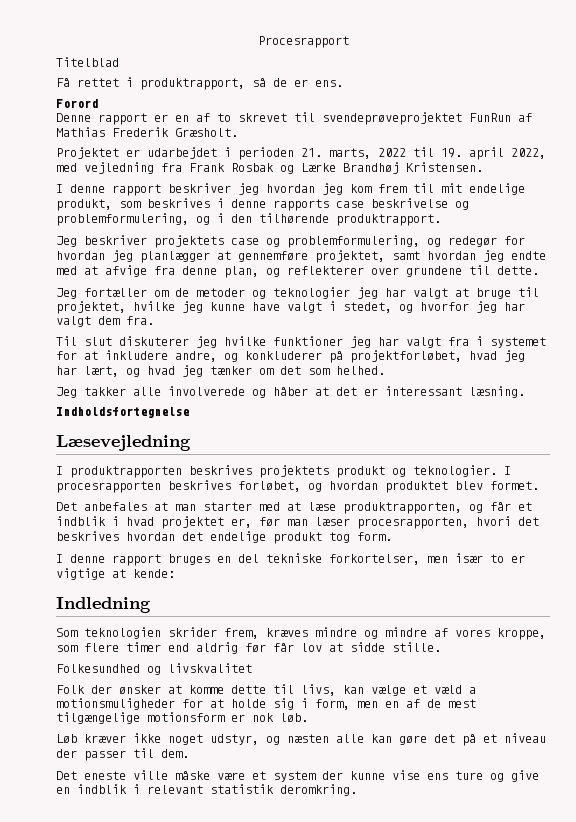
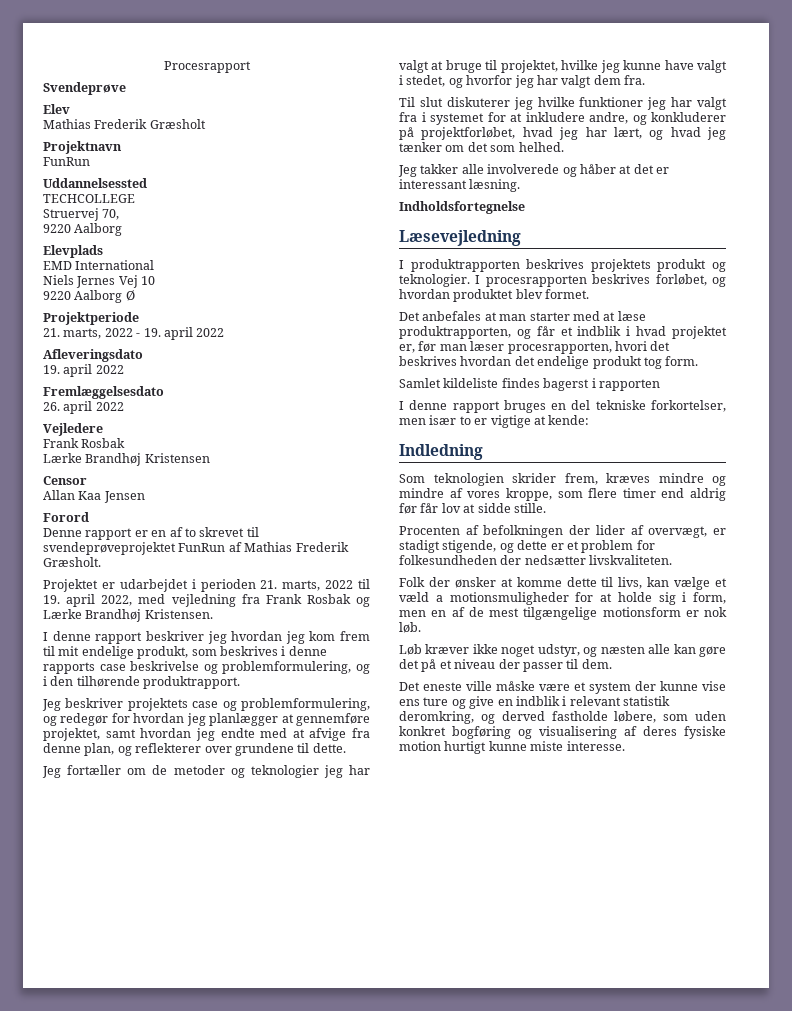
[56,57,119,67] [56,77,343,90] Titelblad // Få rettet i produktrapport, så de er ens. -> [43,82,126,95] [43,104,70,114] [43,119,206,129] [43,141,122,154] [43,157,90,166] [43,178,147,188] [43,194,135,203] [43,208,120,221] [43,223,123,236] [43,245,103,258] [43,260,155,270] [43,275,156,288] [43,290,135,303] [43,312,139,325] [43,327,225,340] [43,349,143,362] [43,364,124,377] [43,386,164,399] [43,401,124,414] [43,423,103,436] [43,438,126,448] [43,453,210,466] [43,476,87,485] [43,490,145,503] Svendeprøve // Elev // Mathias Frederik Græsholt // Projektnavn // FunRun // Uddannelsessted // TECHCOLLEGE // Struervej 70, // 9220 Aalborg // Elevplads // EMD International // Niels Jernes Vej 10 // 9220 Aalborg Ø // Projektperiode // 21. marts, 2022 - 19. april 2022 // Afleveringsdato // 19. april 2022 // Fremlæggelsesdato // 26. april 2022 // Vejledere // Frank Rosbak // Lærke Brandhøj Kristensen // Censor // Allan Kaa Jensen
(392, 536) none -> [399,378,660,391] // Samlet kildeliste findes bagerst i rapporten
[56,663,252,675] Folkesundhed og livskvalitet -> [399,525,726,538] [399,540,655,553] [399,555,673,565] Procenten af befolkningen der lider af overvægt, er stadigt stigende, og dette er et problem for folkesundheden der nedsætter livskvaliteten.
[280,784,357,796] deromkring. -> [399,711,726,724] [399,726,726,739] [399,741,625,754] deromkring, og derved fastholde løbere, som uden konkret bogføring og visualisering af deres fysiske motion hurtigt kunne miste interesse.

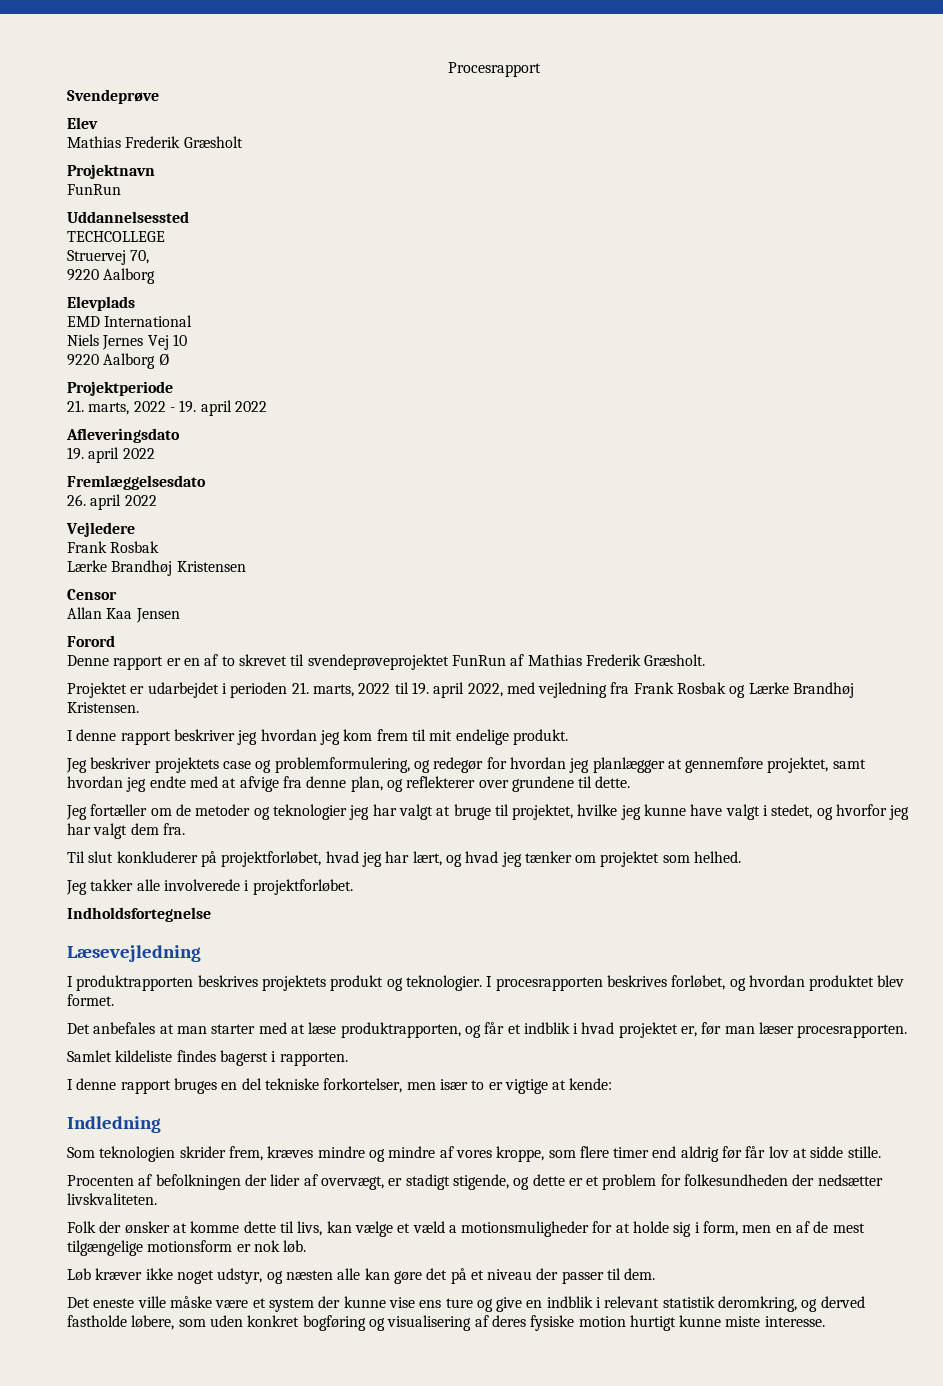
[137,646,327,659] [43,661,370,674] [43,676,241,689] produkt, som beskrives i denne rapports case beskrivelse og problemformulering, og i den tilhørende produktrapport. -> [512,729,568,745] produkt.
[446,97,727,110] [399,112,647,125] diskuterer jeg hvilke funktioner jeg har valgt fra i systemet for at inkludere andre, og -> (114, 857) none
[467,142,488,152] det -> [600,851,660,867] projektet
[562,164,669,177] [399,179,521,192] og håber at det er interessant læsning. -> [244,879,353,895] i projektforløbet.
[507,341,671,354] [399,356,699,369] procesrapporten, hvori det beskrives hvordan det endelige produkt tog form. -> [797,1024,908,1038] procesrapporten.
[598,379,660,391] rapporten -> [279,1052,348,1066] rapporten.

